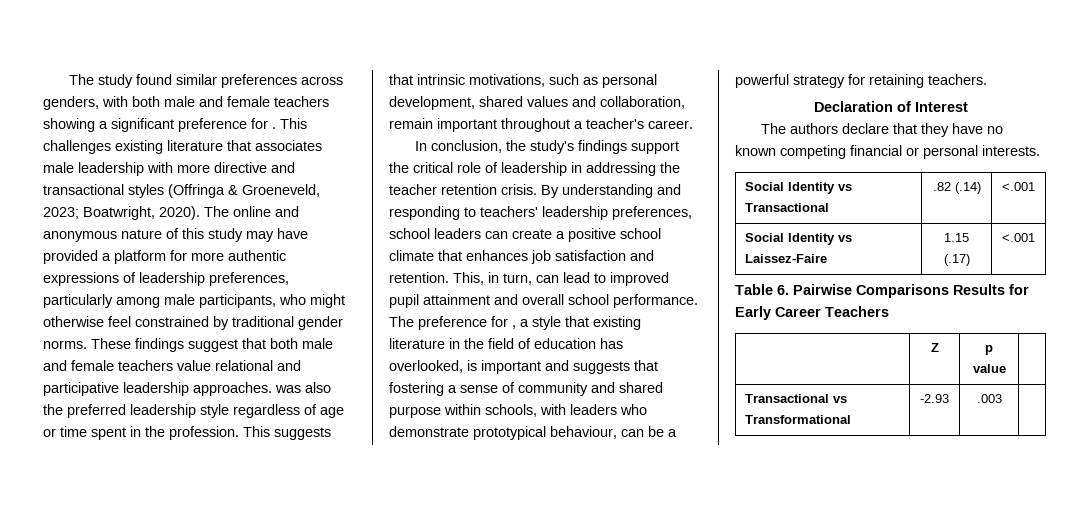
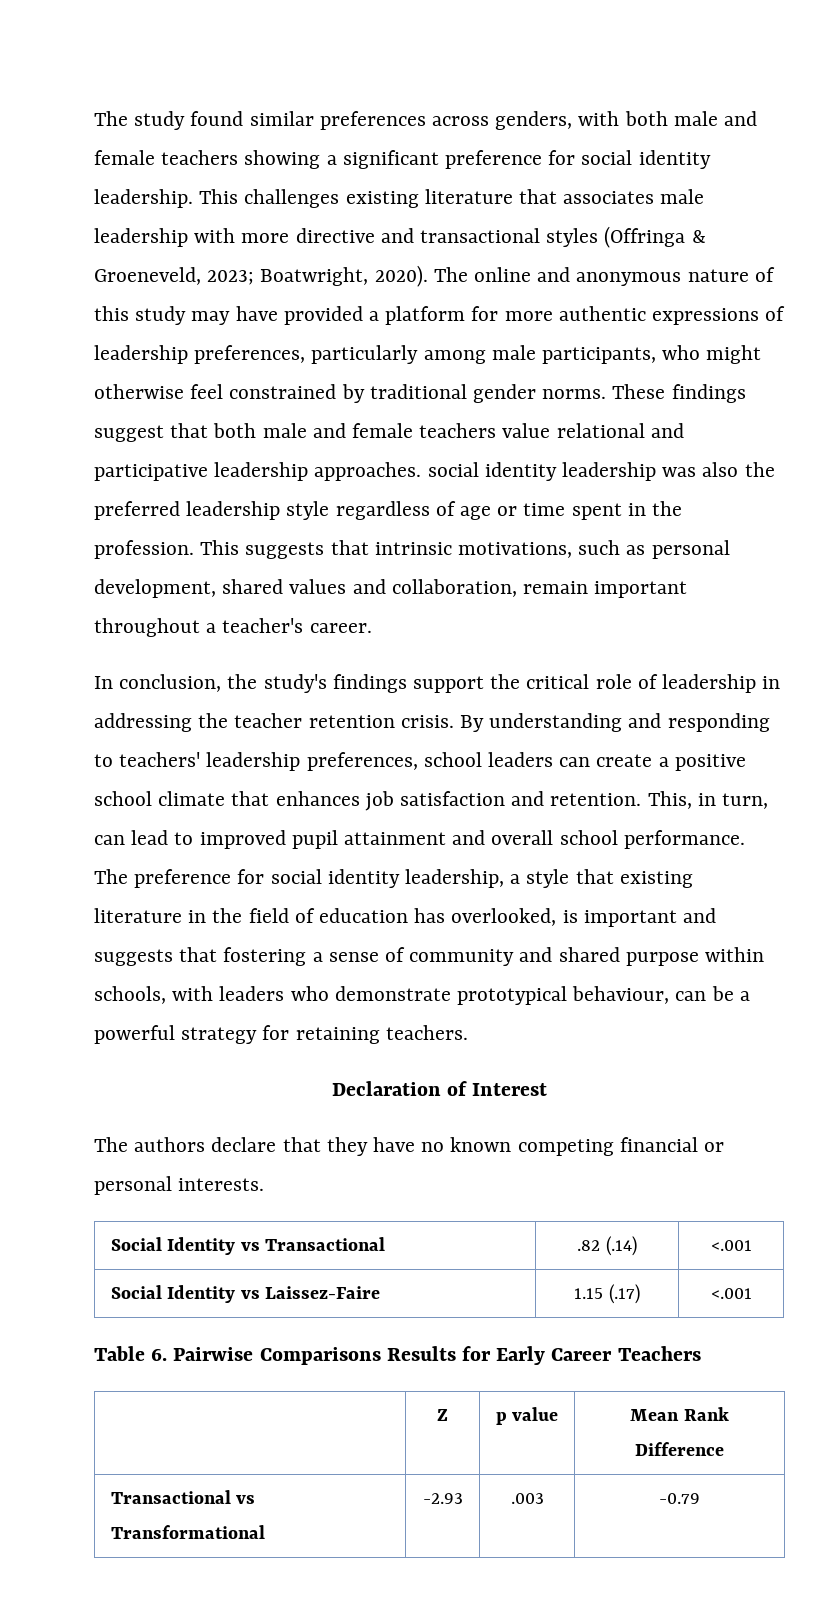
[272,127,276,129] . -> [581,150,711,169] [94,189,193,208] social identity leadership.
(272, 389) none -> [427,462,657,481] social identity leadership
[512,325,516,329] , -> [270,869,505,888] social identity leadership,
(1006, 368) none -> [630,1407,729,1421] [635,1442,724,1456] Mean Rank Difference
(1002, 398) none -> [659,1493,700,1504] -0.79

